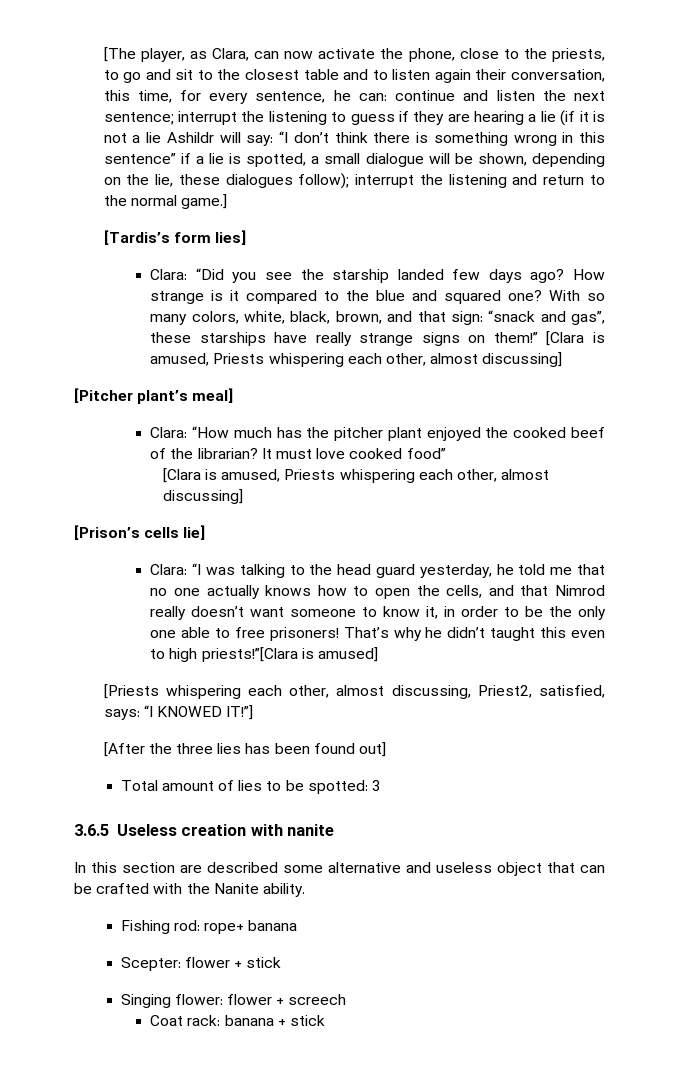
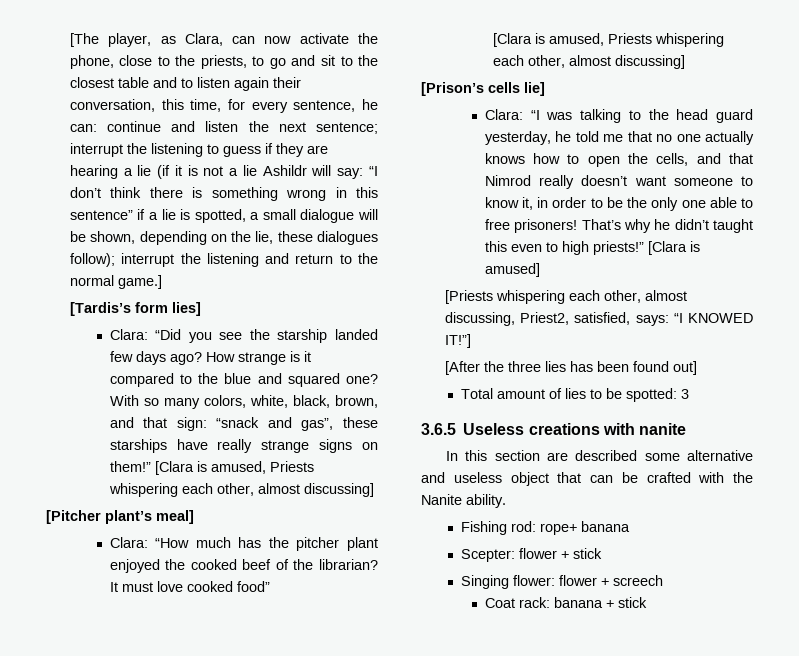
[201,647,298,662] priests!”[Clara -> [592,241,687,255] priests!” [Clara
[181,824,247,836] creation -> [528,423,600,435] creations

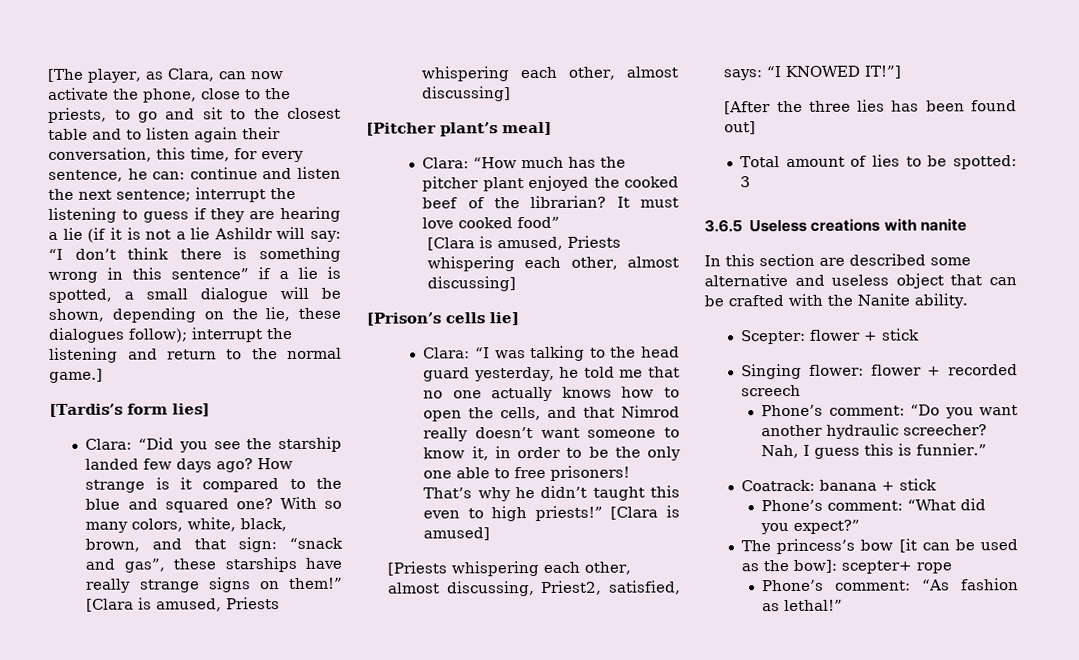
[460,521,630,535] // Fishing rod: rope+ banana -> (968, 301) none
(609, 582) none -> [948,364,1018,376] recorded
[484,597,647,608] Coat rack: banana + stick -> [761,404,1018,419] [761,423,988,439] [761,443,988,459] [741,478,938,492] [761,498,987,512] [760,519,861,535] [741,538,1018,555] [741,559,953,574] [762,578,1019,592] [762,599,844,612] Phone’s comment: “Do you want another hydraulic screecher? Nah, I guess this is funnier.” // Coatrack: banana + stick // Phone’s comment: “What did you expect?” // The princess’s bow [it can be used as the bow]: scepter+ rope // Phone’s comment: “As fashion as lethal!”

